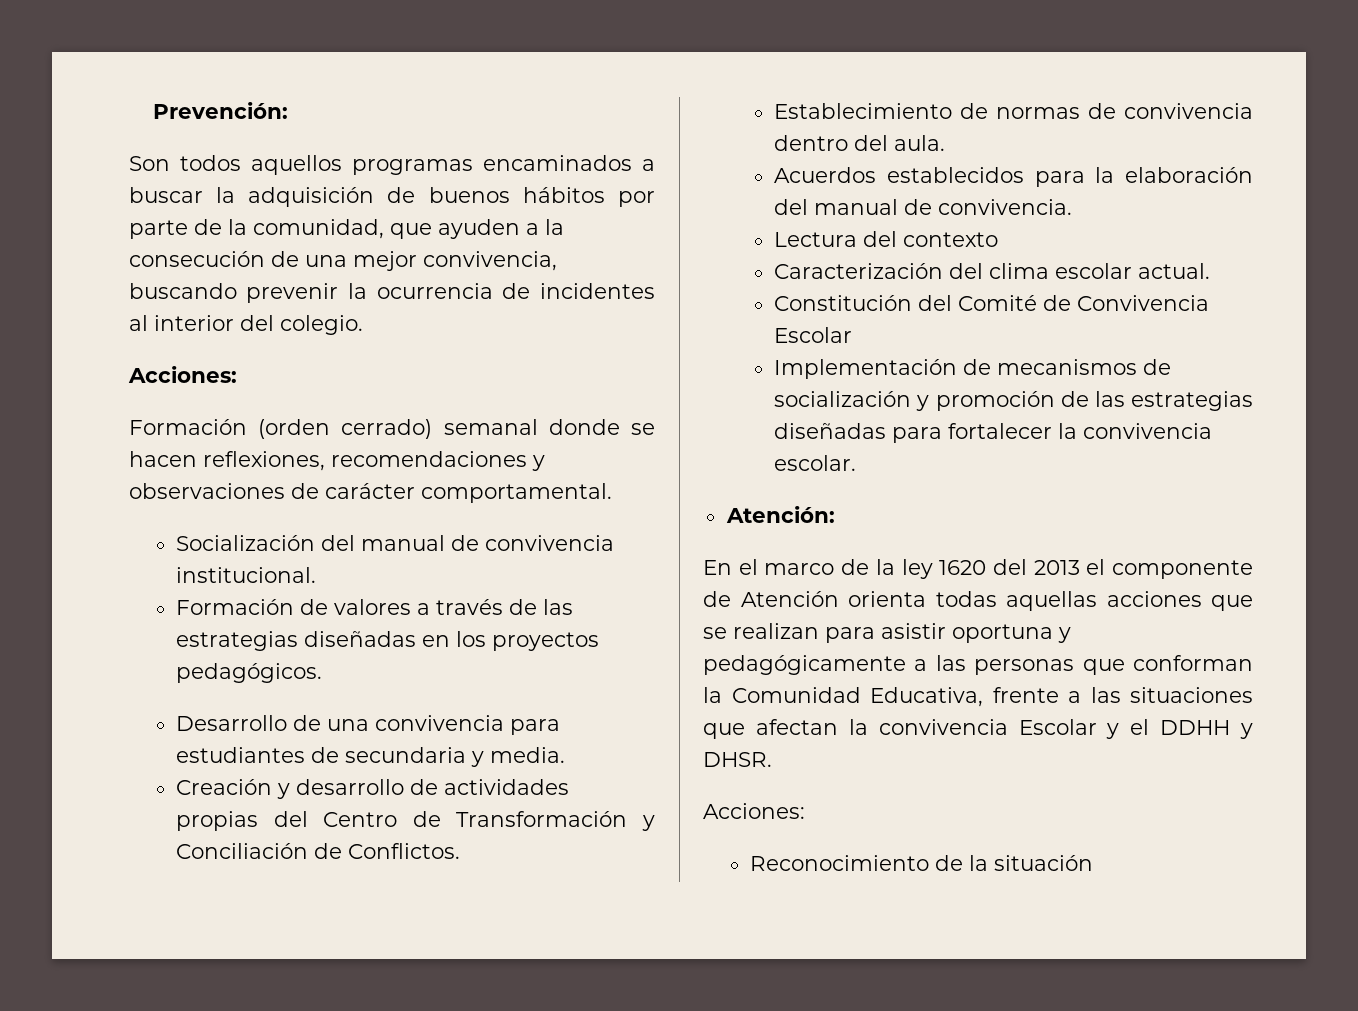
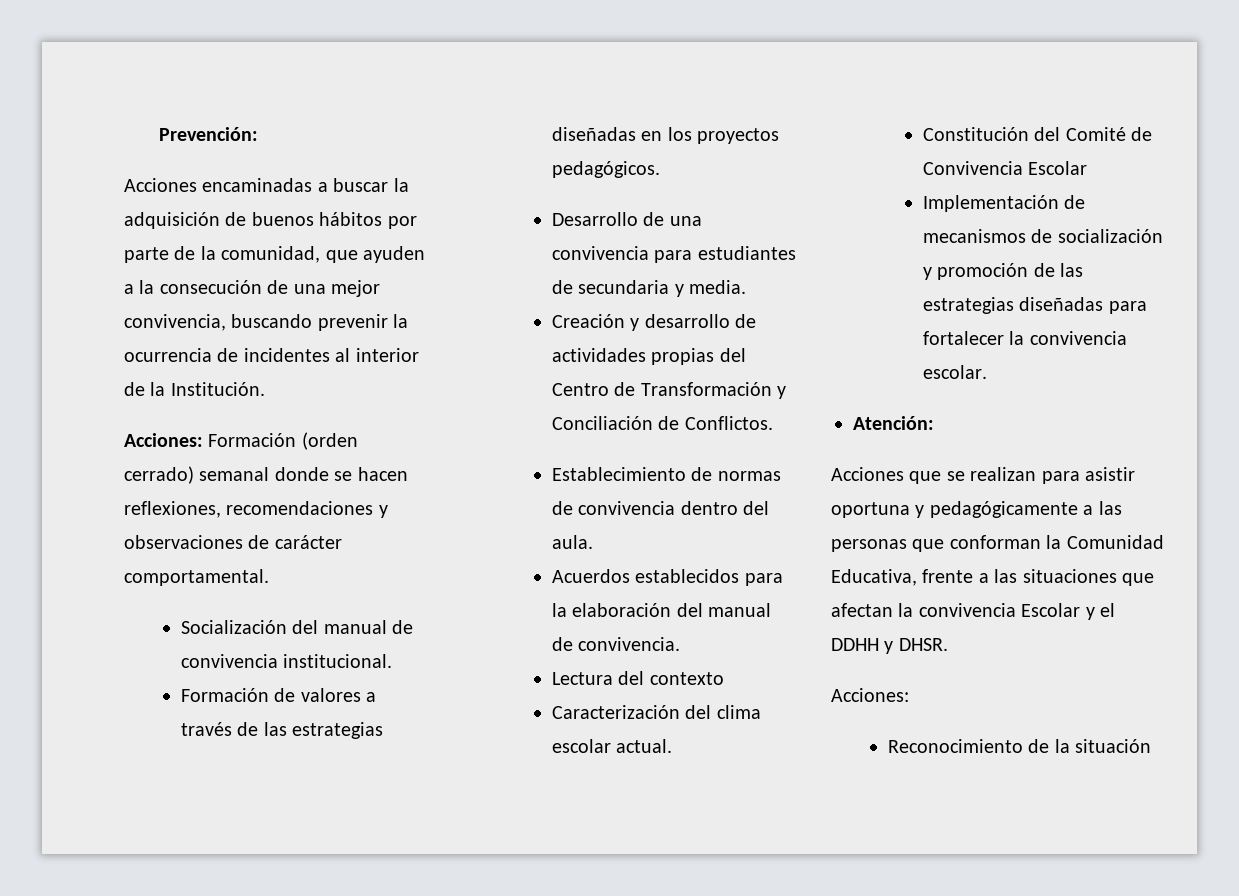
[128,155,632,175] Son todos aquellos programas encaminados -> [123,178,313,192] Acciones encaminadas
[239,315,363,335] [127,366,237,383] del colegio. // Acciones: // -> [123,382,265,396] [123,433,203,447] de la Institución. // Acciones:
[703,559,1253,579] [703,591,1202,611] En el marco de la ley 1620 del 2013 el componente de Atención orienta todas aquellas acciones -> [831,467,904,481] Acciones

